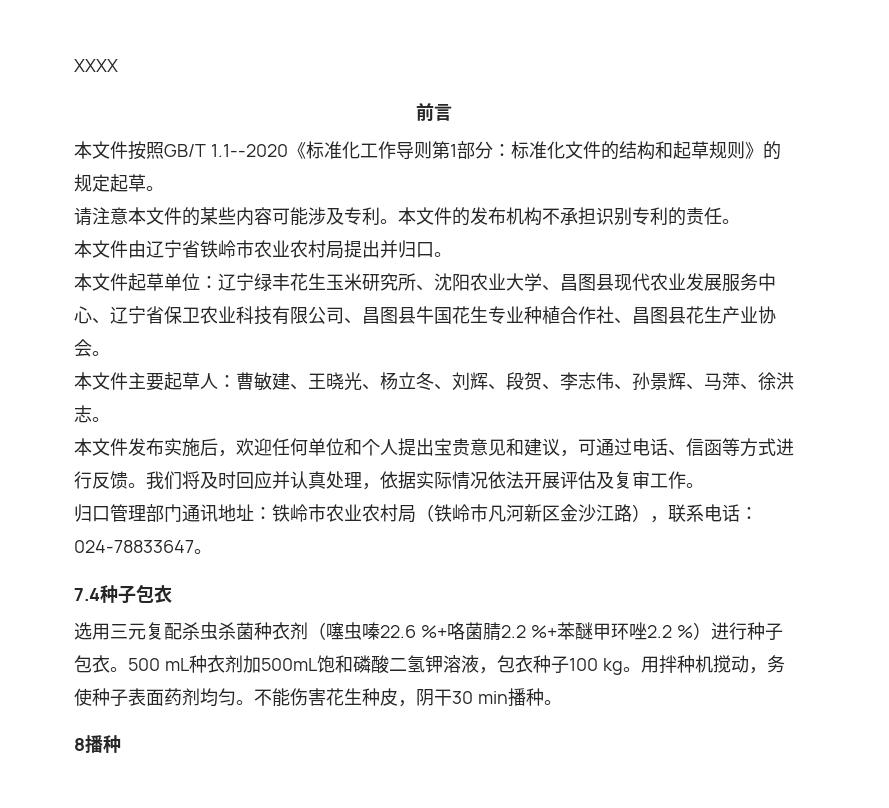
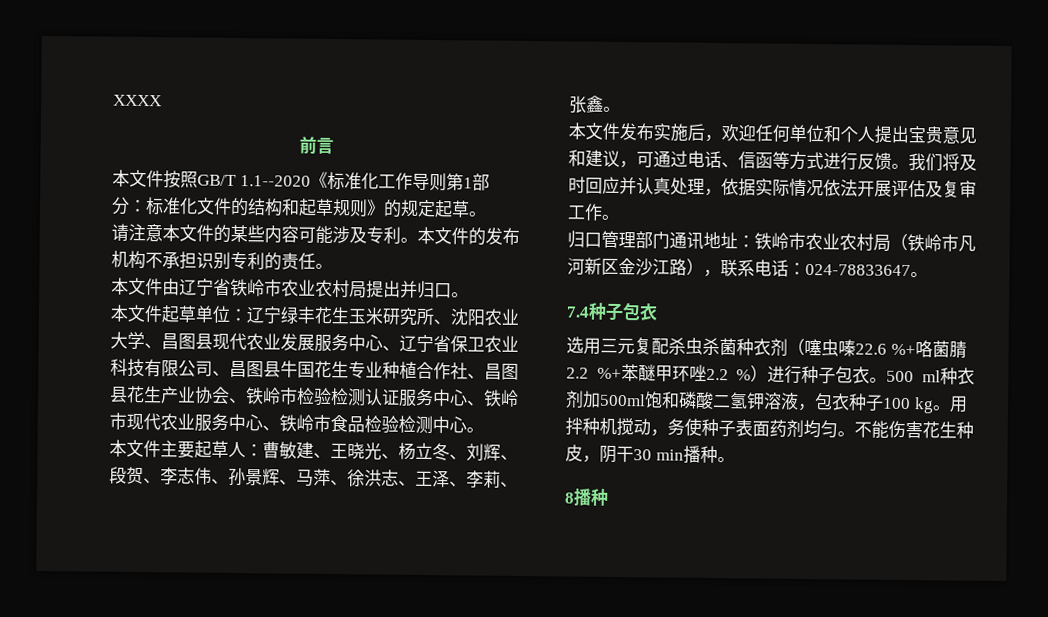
(92, 348) none -> [228,387,519,407] [109,412,467,435] 、铁岭市检验检测认证服务中心、铁岭市现代农业服务中心、铁岭市食品检验检测中心
(92, 414) none -> [398,470,518,488] [569,95,604,114] 、王泽、李莉、张鑫
[164,658,189,671] mL -> [922,370,941,383] ml
[260,658,317,671] 500mL -> [599,393,646,407] 500ml

